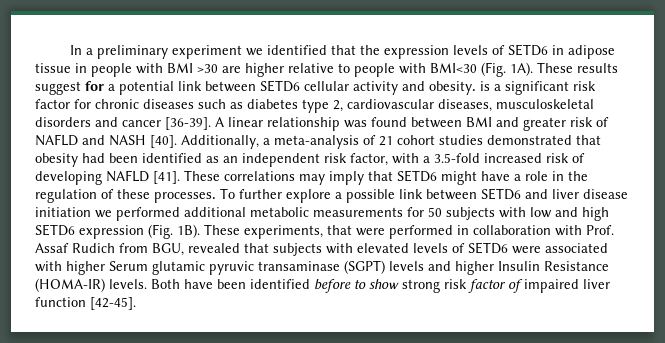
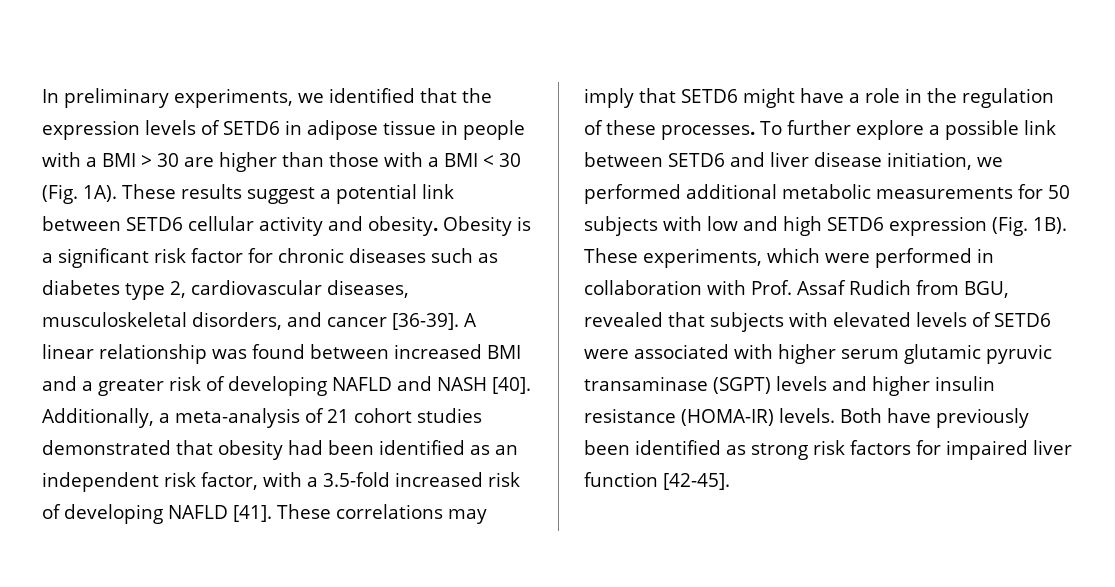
[85,45,242,59] a preliminary experiment -> [64,88,293,108] preliminary experiments,
[167,63,477,77] BMI >30 are higher relative to people with BMI<30 -> [86,152,521,172] a BMI > 30 are higher than those with a BMI < 30
[85,81,104,91] for -> (315, 195) none
(476, 88) none -> [443,216,512,236] Obesity
[35,117,91,127] disorders -> [192,312,282,330] disorders,
(462, 122) none -> [394,344,482,359] increased
(519, 122) none -> [82,381,93,391] a
(609, 122) none -> [228,376,327,396] developing
[35,207,91,217] initiation -> [887,152,972,170] initiation,
[327,225,352,235] that -> [767,248,820,263] which
[109,261,148,271] Serum -> [841,349,899,359] serum
[498,261,609,271] Insulin Resistance -> [935,376,995,391] [584,408,676,423] insulin resistance
[217,279,523,293] been identified before to show strong risk factor of -> [936,408,1029,428] [584,440,941,460] previously been identified as strong risk factors for

